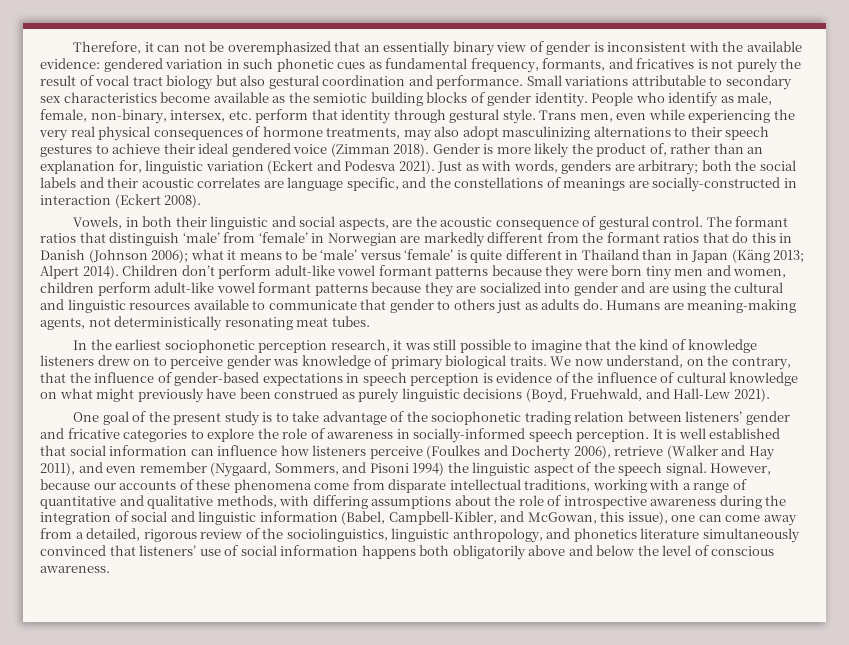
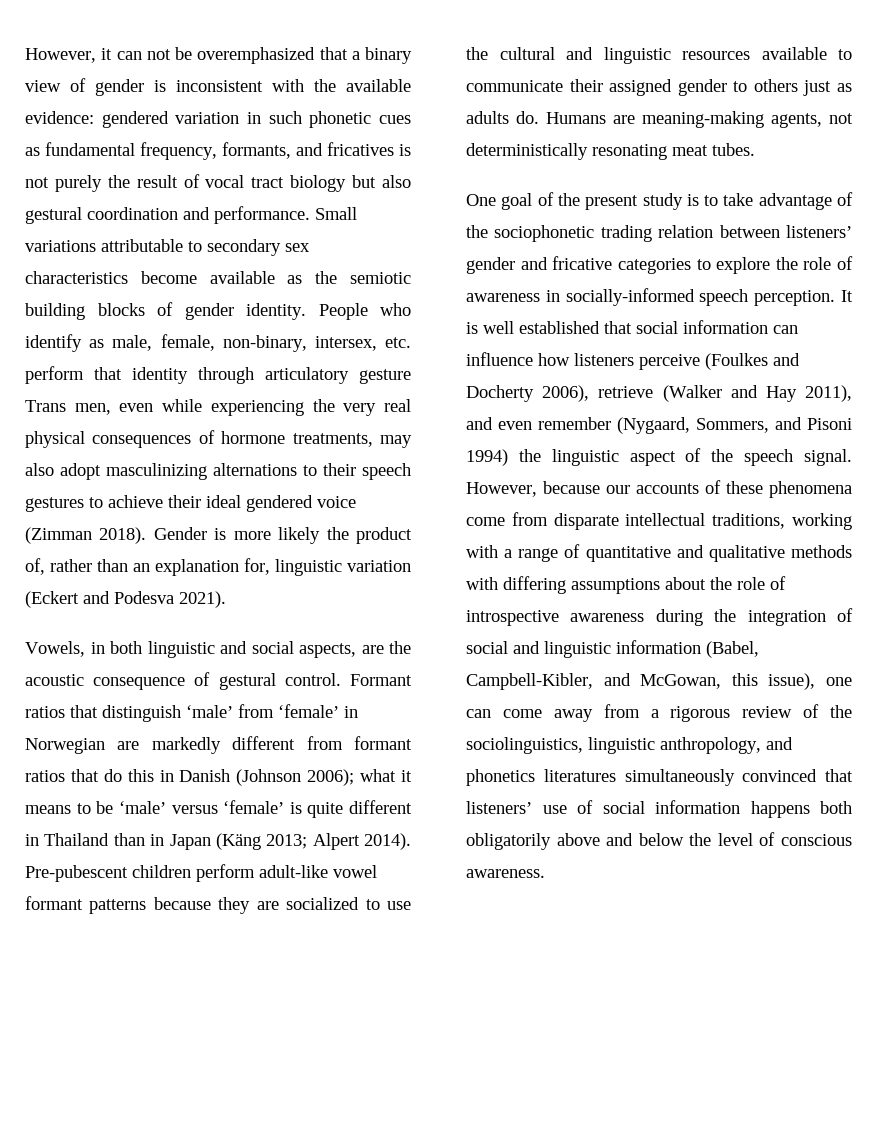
[73,41,142,54] Therefore, -> [25,48,96,63] However,
[363,41,451,56] an essentially -> [351,51,360,60] a
[449,109,536,124] gestural style. -> [265,367,411,384] articulatory gesture
[437,160,796,175] [40,177,797,192] [40,194,202,208] Just as with words, genders are arbitrary; both the social labels and their acoustic correlates are language specific, and the constellations of meanings are socially-constructed in interaction (Eckert 2008). -> (226, 599) none
[175,216,207,227] their -> (142, 647) none
[706,216,789,227] The formant -> [349,674,412,686] Formant
[582,232,604,243] the -> (343, 743) none
[122,265,787,280] Children don’t perform adult-like vowel formant patterns because they were born tiny men and women, -> [25,865,128,882] Pre-pubescent
[544,282,707,296] into gender and are using -> [365,899,411,910] to use
[360,299,387,310] that -> [569,79,673,96] their assigned
[73,339,758,353] [40,355,791,370] [40,372,799,386] [40,388,770,403] // In the earliest sociophonetic perception research, it was still possible to imagine that the kind of knowledge listeners drew on to perceive gender was knowledge of primary biological traits. We now understand, on the contrary, that the influence of gender-based expectations in speech perception is evidence of the influence of cultural knowledge on what might previously have been construed as purely linguistic decisions (Boyd, Fruehwald, and Hall-Lew 2021). -> (755, 149) none
[216,495,277,508] methods, -> [791,545,852,558] methods
[86,528,141,541] detailed, -> (659, 713) none
[640,528,700,539] literature -> [543,769,616,782] literatures

